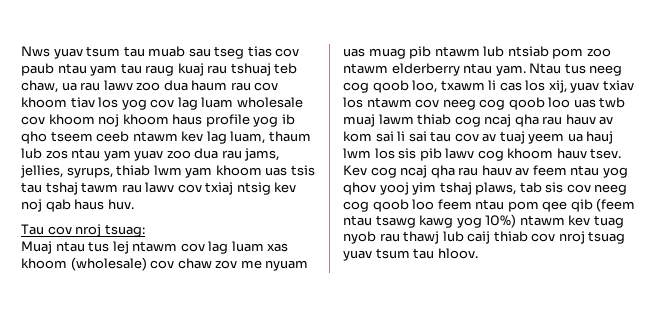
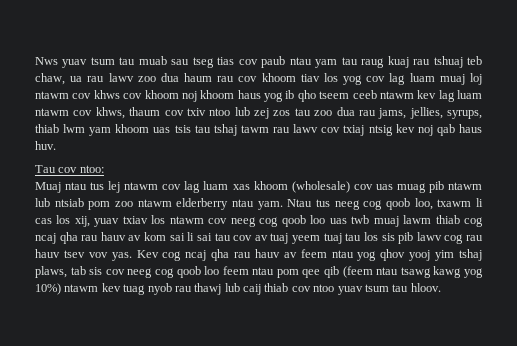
[236,97,303,108] wholesale -> [439,73,483,85] [35,90,120,99] muaj loj ntawm cov khws
[205,114,250,127] profile -> (261, 94) none
[230,131,311,144] [21,148,164,161] luam, thaum lub zos ntau yam yuav -> [457,90,482,99] [35,107,311,119] luam ntawm cov khws, thaum cov txiv ntoo lub zej zos tau
[75,224,145,237] nroj tsuag: -> [79,165,104,173] ntoo:
[177,258,309,271] chaw zov me nyuam -> (373, 187) none
[567,131,614,144] [343,148,371,158] ua hauj lwm -> [323,233,362,244] tuaj tau
[507,148,622,159] khoom hauv tsev. -> [465,235,483,241] [35,249,132,261] rau hauv tsev vov yas.
[558,231,626,244] nroj tsuag -> [313,284,335,292] ntoo

